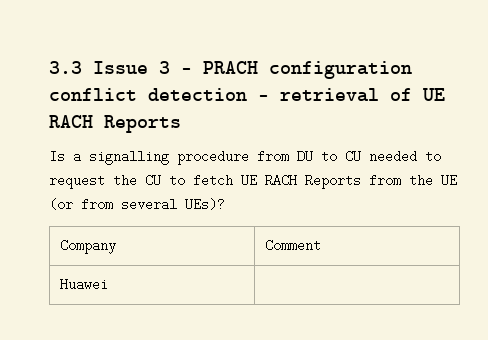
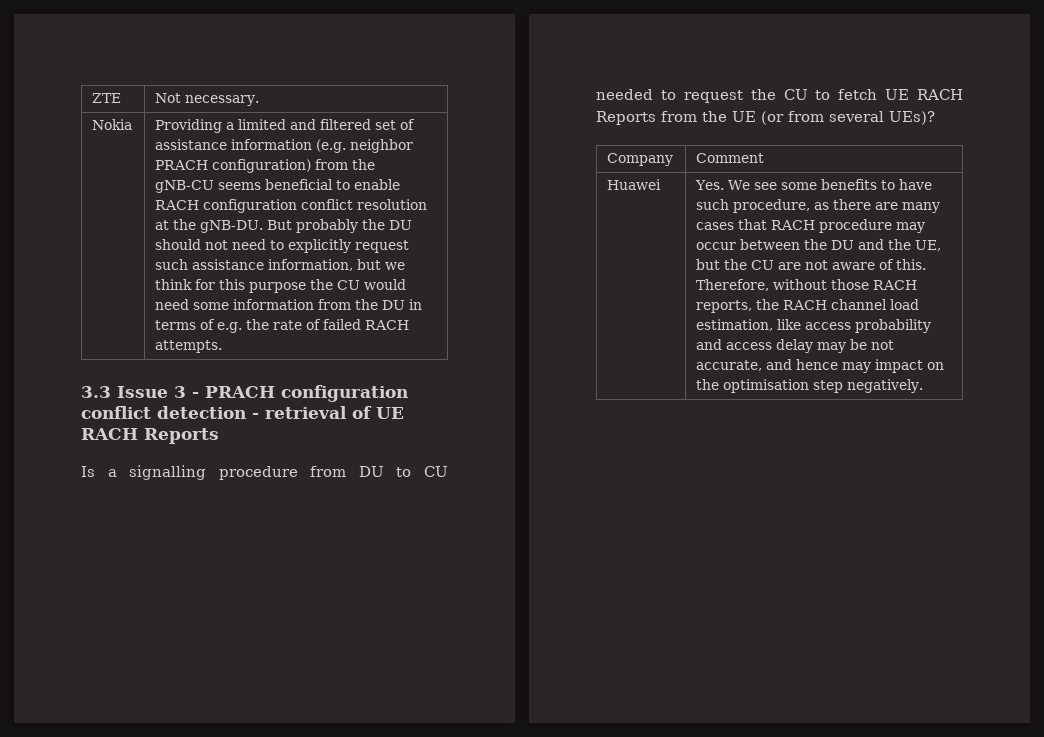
(49, 67) none -> [92,93,122,103] [155,93,260,106] [92,119,133,130] [155,119,416,133] [155,139,414,153] [155,159,376,173] [155,179,401,193] [155,199,428,213] [155,219,413,233] [155,239,410,253] [155,259,406,271] [155,279,407,293] [155,299,423,310] [155,319,410,333] [155,340,223,353] ZTE | Not necessary. // Nokia | Providing a limited and filtered set of assistance information (e.g. neighbor PRACH configuration) from the gNB-CU seems beneficial to enable RACH configuration conflict resolution at the gNB-DU. But probably the DU should not need to explicitly request such assistance information, but we think for this purpose the CU would need some information from the DU in terms of e.g. the rate of failed RACH attempts. //
(108, 284) none -> [695,179,933,190] [696,199,941,213] [696,219,926,233] [696,239,942,251] [696,259,927,270] [696,279,918,291] [696,299,920,313] [696,319,932,333] [696,339,895,353] [696,359,945,373] [696,379,924,393] Yes. We see some benefits to have such procedure, as there are many cases that RACH procedure may occur between the DU and the UE, but the CU are not aware of this. Therefore, without those RACH reports, the RACH channel load estimation, like access probability and access delay may be not accurate, and hence may impact on the optimisation step negatively.

